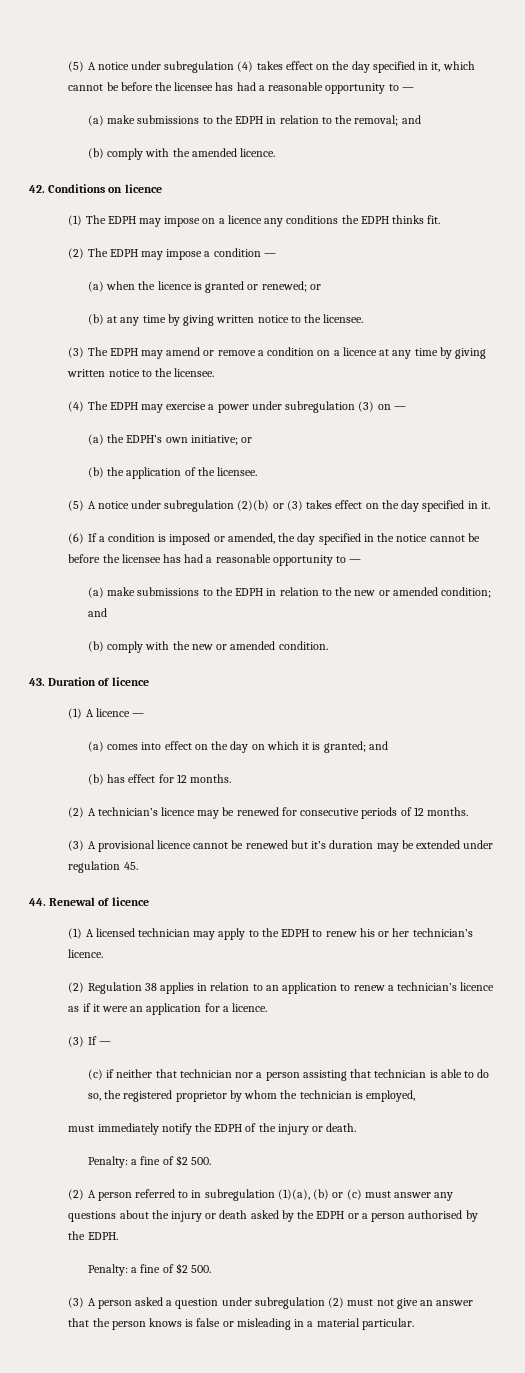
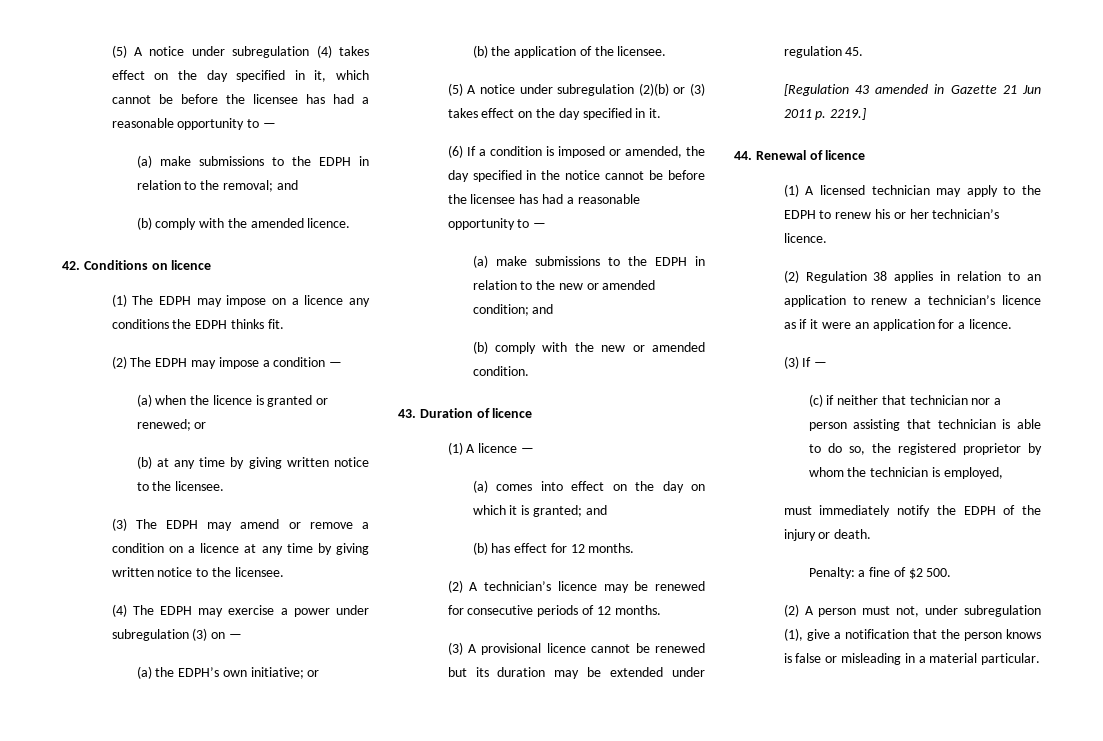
[311,841,327,849] it’s -> [475,667,489,677] its
(138, 866) none -> [783,84,1041,96] [783,108,867,120] // [Regulation 43 amended in Gazette 21 Jun 2011 p. 2219.]
[134,1189,454,1201] [68,1210,478,1222] [68,1231,118,1240] [87,1263,212,1276] [68,1297,474,1309] referred to in subregulation (1)(a), (b) or (c) must answer any questions about the injury or death asked by the EDPH or a person authorised by the EDPH. // Penalty: a fine of $2 500. // (3) A person asked a question under subregulation (2) must not give an answer -> [862,605,1041,617] [783,628,909,641] must not, under subregulation (1), give a notification

